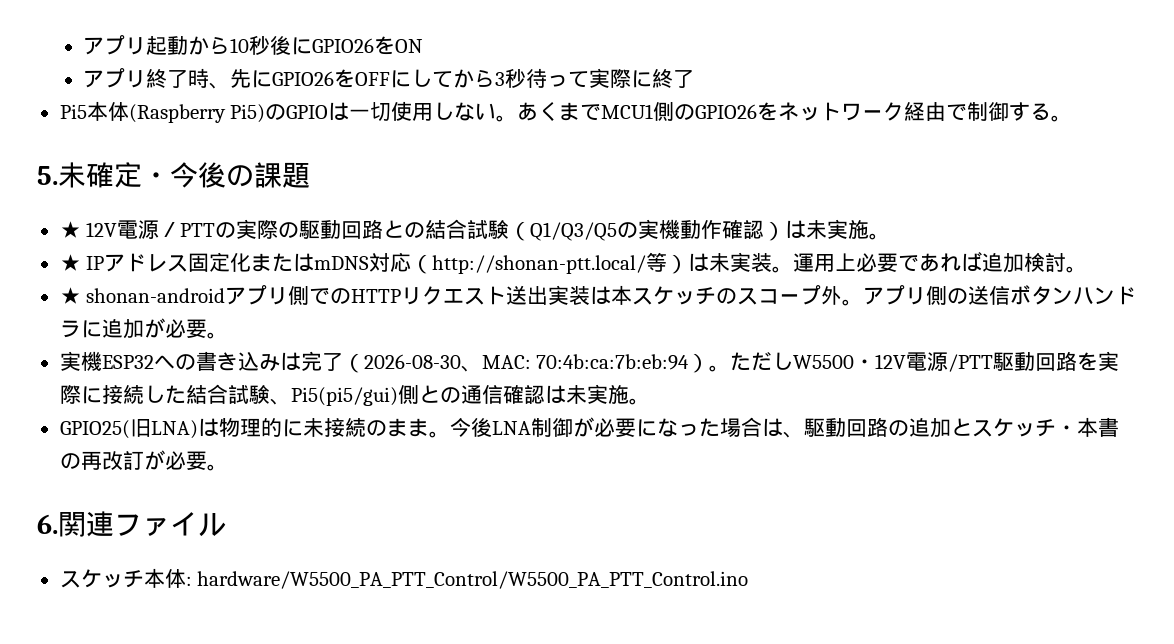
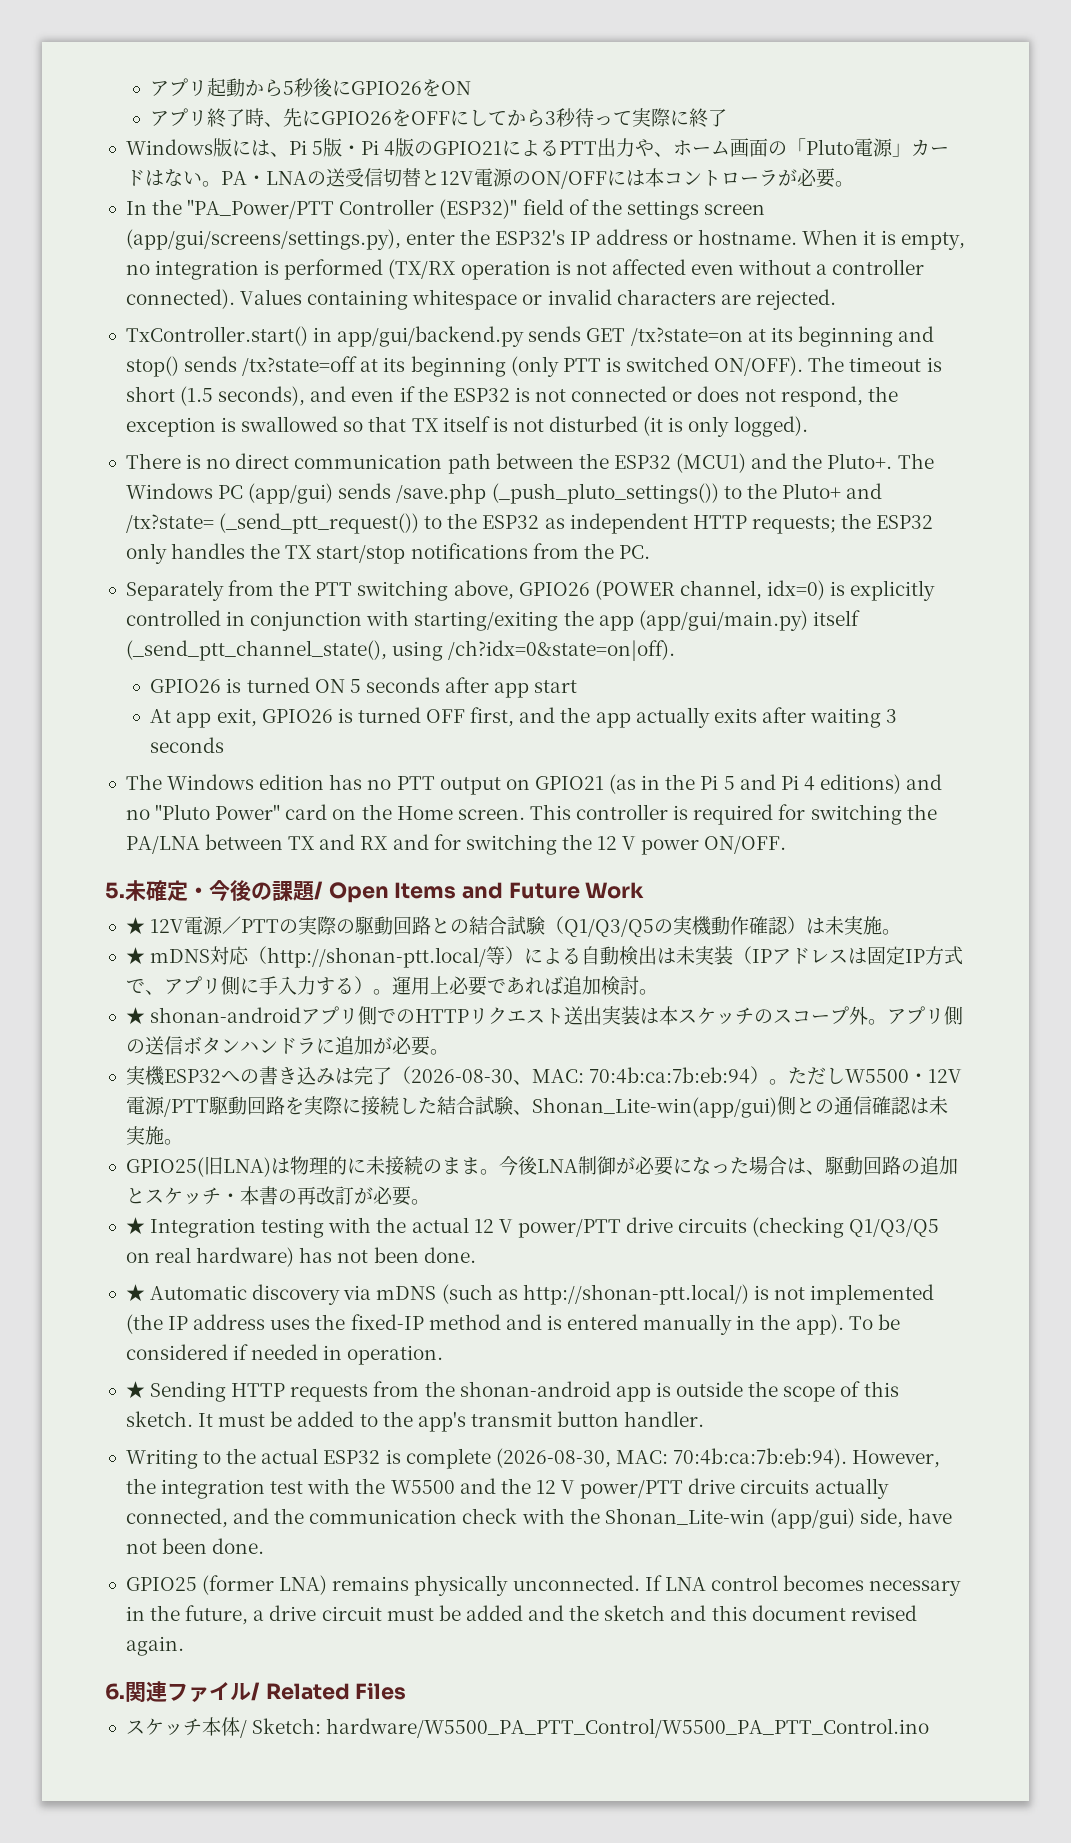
[230,38,250,53] 10 -> [283,81,295,95] 5
[59,101,1073,123] Pi5本体(Raspberry Pi5)のGPIOは一切使用しない。あくまでMCU1側のGPIO26をネットワーク経由で制御する。 -> [125,138,950,157] [125,168,854,189] [125,199,766,220] [125,229,966,250] [125,259,925,280] [125,289,836,310] [125,326,935,347] [125,356,942,377] [125,386,898,407] [125,416,808,437] [125,453,934,474] [125,483,883,504] [125,513,934,534] [125,543,650,564] [125,580,936,601] [125,610,860,631] [125,640,676,661] [150,677,578,698] [150,707,898,728] [150,737,225,753] [125,774,943,795] [125,804,937,825] [125,834,787,855] Windows版には、Pi 5版・Pi 4版のGPIO21によるPTT出力や、ホーム画面の「Pluto電源」カードはない。PA・LNAの送受信切替と12V電源のON/OFFには本コントローラが必要。 // In the "PA_Power/PTT Controller (ESP32)" field of the settings screen (app/gui/screens/settings.py), enter the ESP32's IP address or hostname. When it is empty, no integration is performed (TX/RX operation is not affected even without a controller connected). Values containing whitespace or invalid characters are rejected. // TxController.start() in app/gui/backend.py sends GET /tx?state=on at its beginning and stop() sends /tx?state=off at its beginning (only PTT is switched ON/OFF). The timeout is short (1.5 seconds), and even if the ESP32 is not connected or does not respond, the exception is swallowed so that TX itself is not disturbed (it is only logged). // There is no direct communication path between the ESP32 (MCU1) and the Pluto+. The Windows PC (app/gui) sends /save.php (_push_pluto_settings()) to the Pluto+ and /tx?state= (_send_ptt_request()) to the ESP32 as independent HTTP requests; the ESP32 only handles the TX start/stop notifications from the PC. // Separately from the PTT switching above, GPIO26 (POWER channel, idx=0) is explicitly controlled in conjunction with starting/exiting the app (app/gui/main.py) itself (_send_ptt_channel_state(), using /ch?idx=0&state=on|off). // GPIO26 is turned ON 5 seconds after app start // At app exit, GPIO26 is turned OFF first, and the app actually exits after waiting 3 seconds // The Windows edition has no PTT output on GPIO21 (as in the Pi 5 and Pi 4 editions) and no "Pluto Power" card on the Home screen. This controller is required for switching the PA/LNA between TX and RX and for switching the 12 V power ON/OFF.
(310, 175) none -> [314,881,645,903] / Open Items and Future Work
[86,252,315,272] IPアドレス固定化または -> (145, 955) none
[688,252,773,272] は未実装 -> [524,946,964,965] [125,976,373,995] による自動検出は未実装（IPアドレスは固定IP方式で、アプリ側に手入力する）
[290,387,398,406] Pi5(pi5/gui) -> [531,1097,777,1118] Shonan_Lite-win(app/gui)
(228, 467) none -> [125,1217,940,1238] [125,1247,476,1267] [125,1284,935,1305] [125,1314,900,1335] [125,1344,444,1365] [125,1381,899,1402] [125,1411,705,1432] [125,1448,941,1469] [125,1478,889,1499] [125,1508,953,1529] [125,1538,265,1554] [125,1575,962,1596] [125,1605,917,1625] [125,1636,184,1656] // ★ Integration testing with the actual 12 V power/PTT drive circuits (checking Q1/Q3/Q5 on real hardware) has not been done. // ★ Automatic discovery via mDNS (such as http://shonan-ptt.local/) is not implemented (the IP address uses the fixed-IP method and is entered manually in the app). To be considered if needed in operation. // ★ Sending HTTP requests from the shonan-android app is outside the scope of this sketch. It must be added to the app's transmit button handler. // Writing to the actual ESP32 is complete (2026-08-30, MAC: 70:4b:ca:7b:eb:94). However, the integration test with the W5500 and the 12 V power/PTT drive circuits actually connected, and the communication check with the Shonan_Lite-win (app/gui) side, have not been done. // GPIO25 (former LNA) remains physically unconnected. If LNA control becomes necessary in the future, a drive circuit must be added and the sketch and this document revised again.
(226, 525) none -> [251,1682,407,1701] / Related Files
[185,576,192,586] : -> [239,1718,322,1738] / Sketch:

